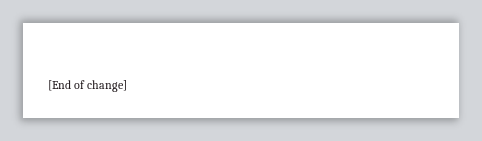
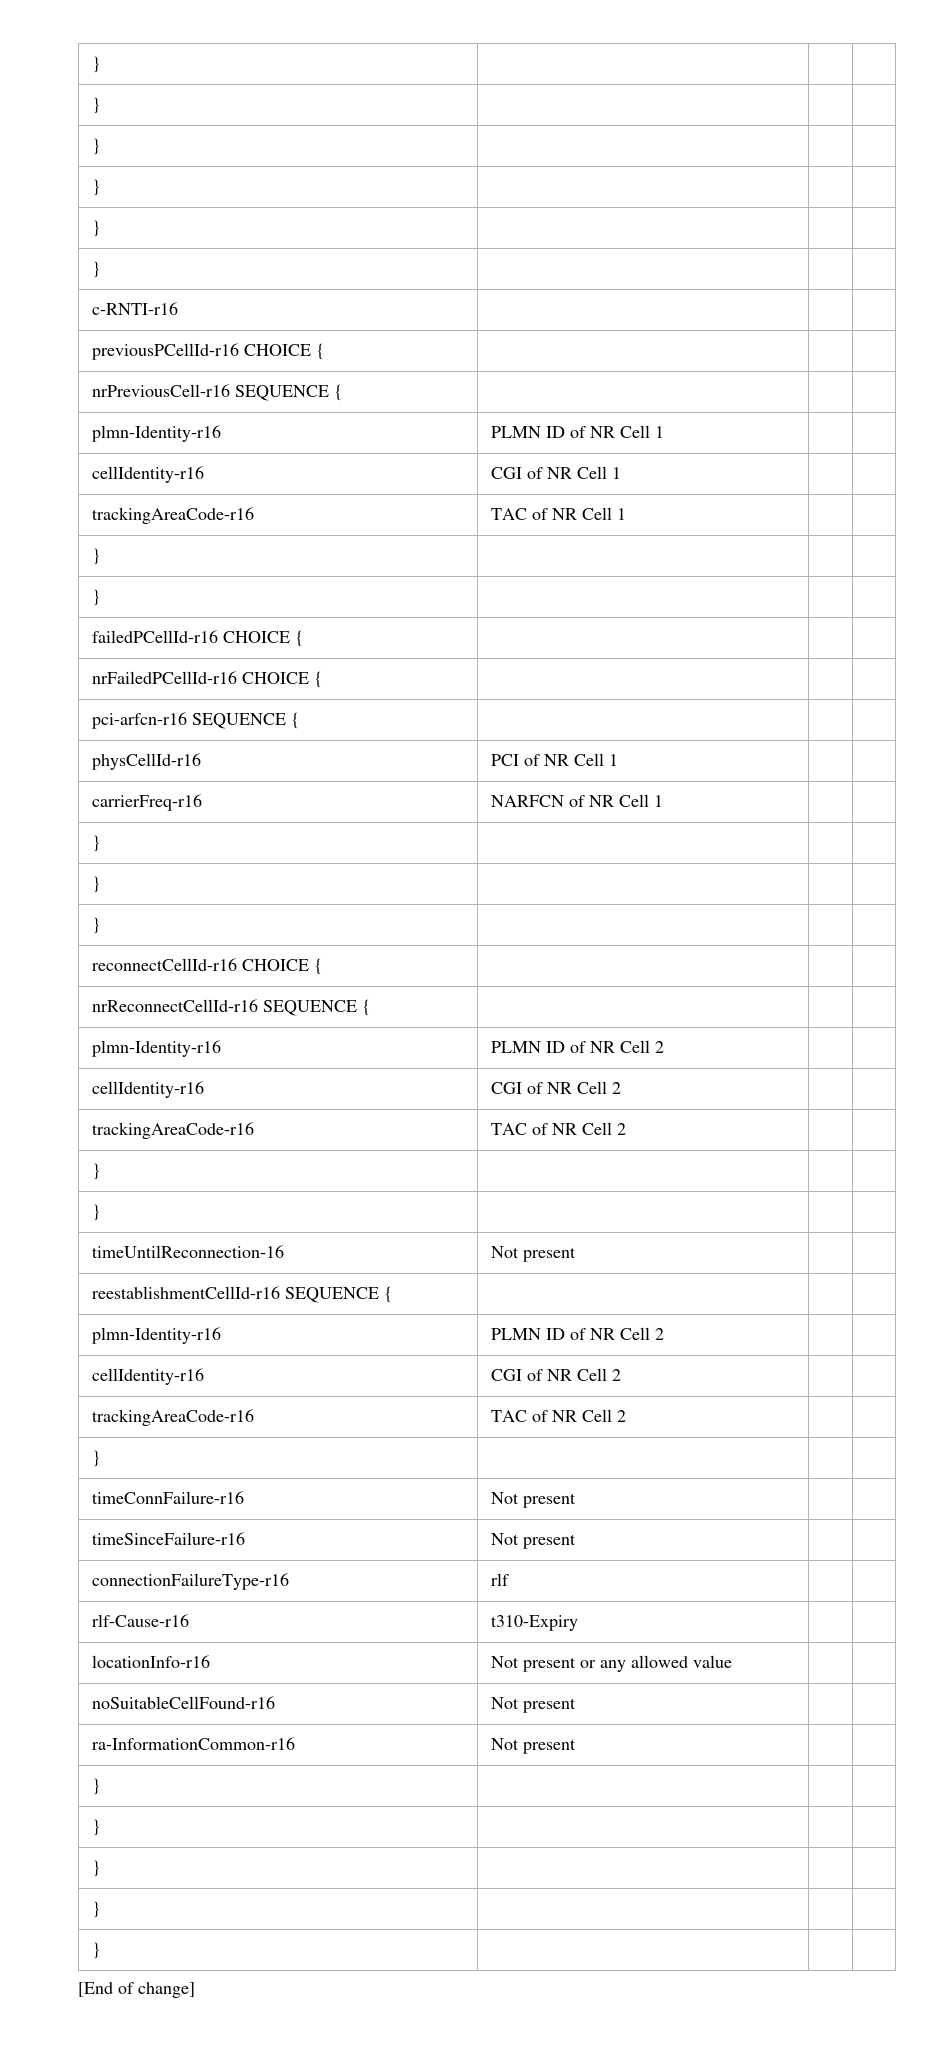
(48, 85) none -> [91,56,101,73] [91,97,101,114] [91,138,101,155] [91,179,101,196] [91,220,101,237] [91,261,101,278] [91,302,178,315] [91,343,325,360] [91,384,343,401] [91,425,221,442] [490,425,664,438] [91,466,204,483] [490,466,621,479] [91,507,254,524] [490,507,626,520] [91,548,101,565] [91,589,101,606] [91,630,304,647] [91,671,323,688] [91,712,300,729] [91,753,201,770] [490,753,618,766] [91,794,202,811] [490,794,663,807] [91,835,101,852] [91,876,101,893] [91,917,101,934] [91,958,323,975] [91,999,371,1016] [91,1040,221,1057] [490,1040,664,1053] [91,1081,204,1098] [490,1081,621,1094] [91,1122,254,1139] [490,1122,626,1135] [91,1163,101,1180] [91,1204,101,1221] [91,1245,284,1258] [490,1246,576,1262] [91,1286,393,1303] [91,1327,221,1344] [490,1327,664,1340] [91,1368,204,1385] [490,1368,621,1381] [91,1409,254,1426] [490,1409,626,1422] [91,1450,101,1467] [91,1491,244,1504] [490,1492,576,1508] [91,1532,245,1545] [490,1533,576,1549] [91,1573,289,1590] [490,1573,509,1586] [91,1614,189,1627] [490,1615,578,1631] [91,1655,210,1668] [490,1655,732,1672] [91,1696,275,1709] [490,1697,576,1713] [91,1737,295,1750] [490,1738,576,1754] [91,1778,101,1795] [91,1819,101,1836] [91,1860,101,1877] [91,1901,101,1918] [91,1942,101,1959] } | | | // } | | | // } | | | // } | | | // } | | | // } | | | // c-RNTI-r16 | | | // previousPCellId-r16 CHOICE { | | | // nrPreviousCell-r16 SEQUENCE { | | | // plmn-Identity-r16 | PLMN ID of NR Cell 1 | | // cellIdentity-r16 | CGI of NR Cell 1 | | // trackingAreaCode-r16 | TAC of NR Cell 1 | | // } | | | // } | | | // failedPCellId-r16 CHOICE { | | | // nrFailedPCellId-r16 CHOICE { | | | // pci-arfcn-r16 SEQUENCE { | | | // physCellId-r16 | PCI of NR Cell 1 | | // carrierFreq-r16 | NARFCN of NR Cell 1 | | // } | | | // } | | | // } | | | // reconnectCellId-r16 CHOICE { | | | // nrReconnectCellId-r16 SEQUENCE { | | | // plmn-Identity-r16 | PLMN ID of NR Cell 2 | | // cellIdentity-r16 | CGI of NR Cell 2 | | // trackingAreaCode-r16 | TAC of NR Cell 2 | | // } | | | // } | | | // timeUntilReconnection-16 | Not present | | // reestablishmentCellId-r16 SEQUENCE { | | | // plmn-Identity-r16 | PLMN ID of NR Cell 2 | | // cellIdentity-r16 | CGI of NR Cell 2 | | // trackingAreaCode-r16 | TAC of NR Cell 2 | | // } | | | // timeConnFailure-r16 | Not present | | // timeSinceFailure-r16 | Not present | | // connectionFailureType-r16 | rlf | | // rlf-Cause-r16 | t310-Expiry | | // locationInfo-r16 | Not present or any allowed value | | // noSuitableCellFound-r16 | Not present | | // ra-InformationCommon-r16 | Not present | | // } | | | // } | | | // } | | | // } | | | // } | | | //

